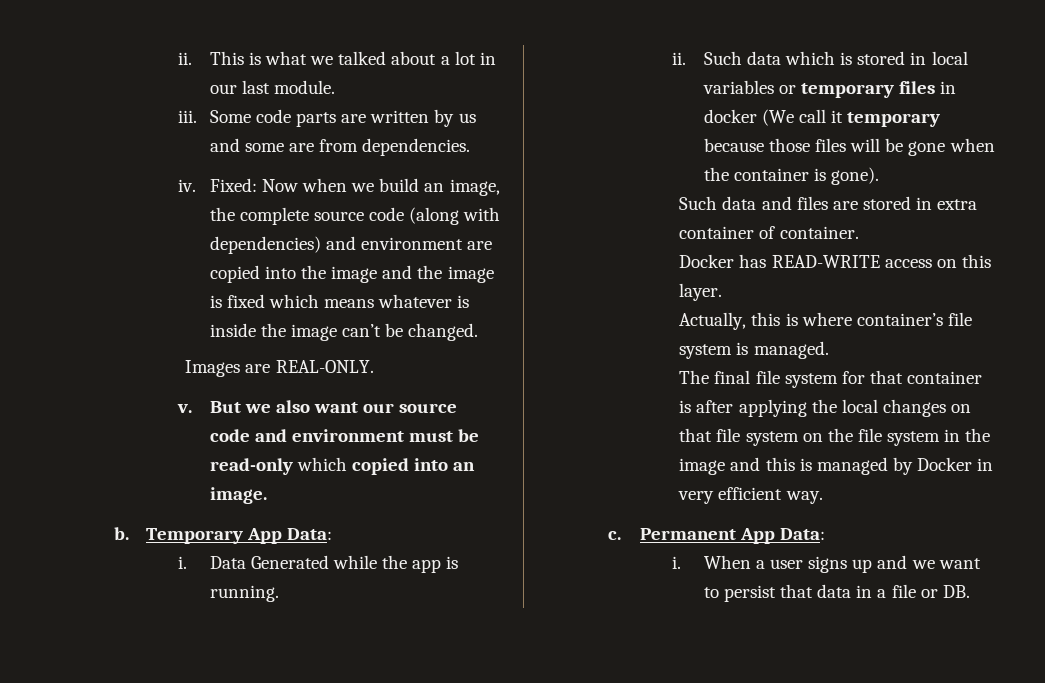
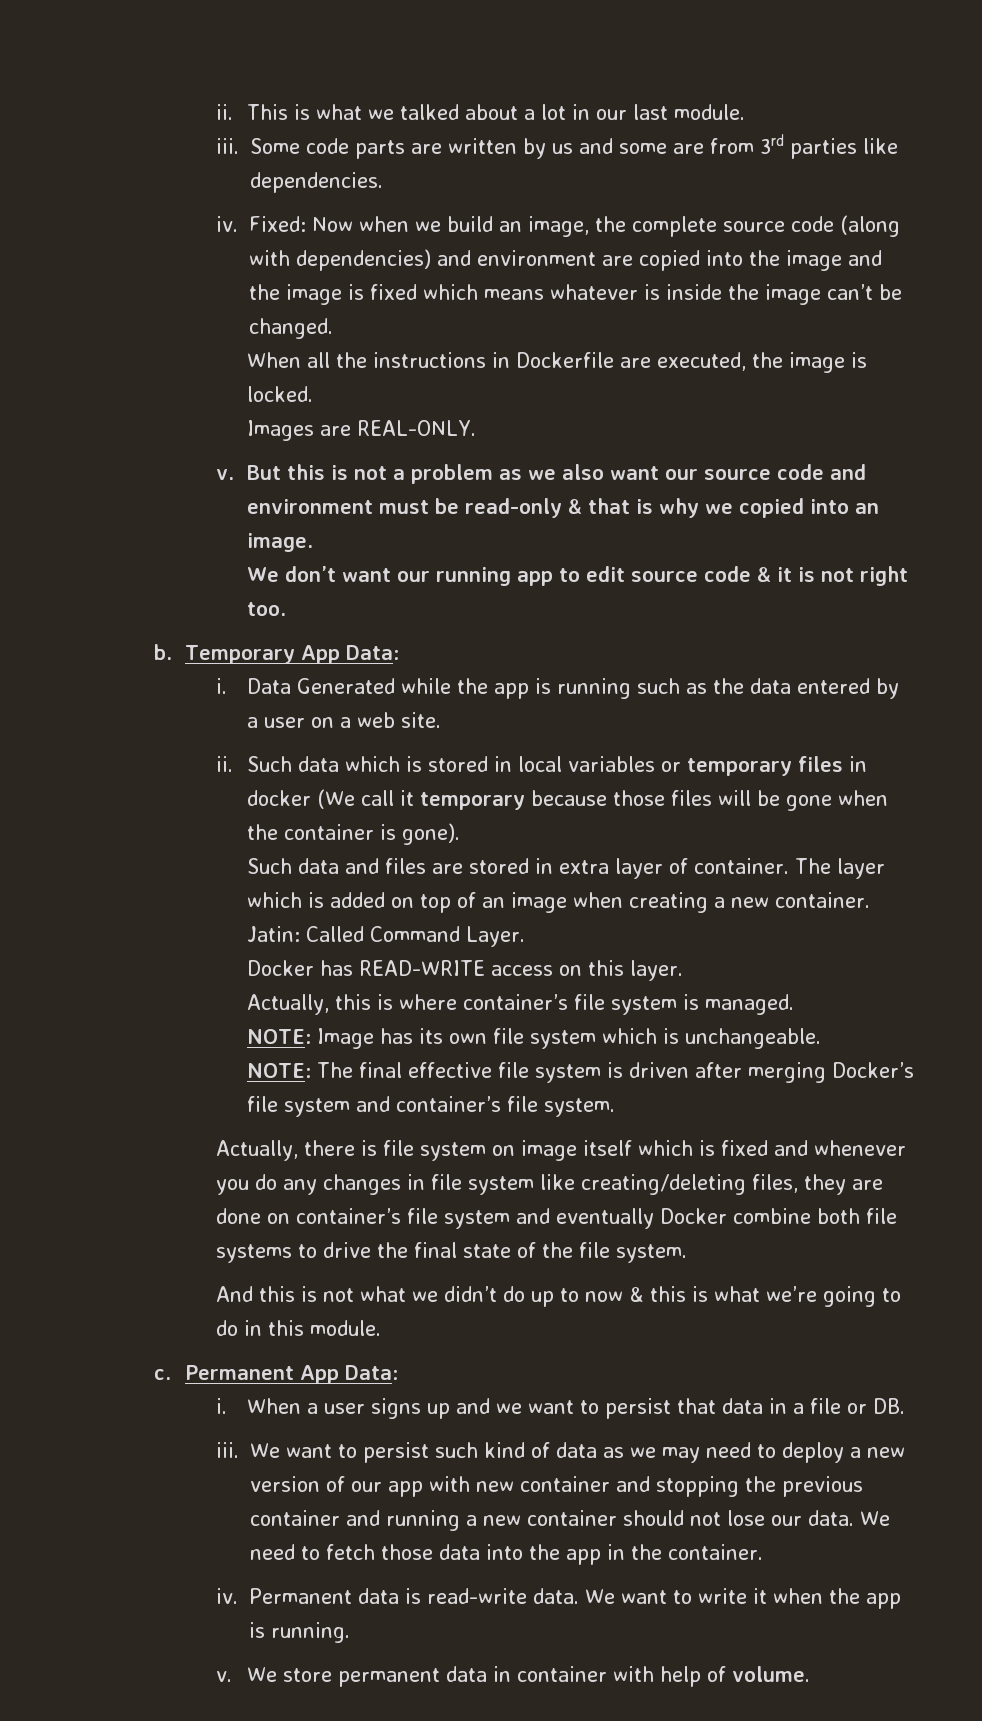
(359, 145) none -> [759,134,898,159] 3rd parties like
(479, 332) none -> [246,352,867,373] [246,386,313,402] // When all the instructions in Dockerfile are executed, the image is locked.
(241, 407) none -> [286,464,522,484] this is not a problem as
[296,457,347,471] which -> [567,498,733,518] & that is why we
(267, 495) none -> [246,566,908,586] [246,602,286,616] // We don’t want our running app to edit source code & it is not right too.
[209,585,279,602] running. -> [556,678,899,699] [246,712,441,728] running such as the data entered by a user on a web site.
[679,226,755,239] container -> [614,858,663,879] layer
(859, 232) none -> [794,858,885,879] [246,892,870,913] [246,926,525,947] The layer which is added on top of an image when creating a new container. Jatin: Called Command Layer.
(829, 350) none -> [246,1028,821,1049] [246,1063,311,1078] NOTE: Image has its own file system which is unchangeable. // NOTE:
[755,370,983,388] [679,399,972,417] [679,428,991,446] [679,457,994,475] [678,487,823,504] file system for that container is after applying the local changes on that file system on the file system in the image and this is managed by Docker in very efficient way. -> [407,1062,914,1083] [246,1096,615,1117] [215,1140,906,1161] [215,1174,883,1195] [215,1208,897,1229] [215,1242,687,1263] [215,1286,901,1307] [215,1320,381,1336] effective file system is driven after merging Docker’s file system and container’s file system. // Actually, there is file system on image itself which is fixed and whenever you do any changes in file system like creating/deleting files, they are done on container’s file system and eventually Docker combine both file systems to drive the final state of the file system. // And this is not what we didn’t do up to now & this is what we’re going to do in this module.
(970, 591) none -> [215,1442,905,1463] [249,1476,863,1497] [249,1510,890,1531] [249,1544,763,1565] [215,1588,901,1609] [248,1622,350,1643] [215,1666,810,1687] // iii. We want to persist such kind of data as we may need to deploy a new version of our app with new container and stopping the previous container and running a new container should not lose our data. We need to fetch those data into the app in the container. // iv. Permanent data is read-write data. We want to write it when the app is running. // v. We store permanent data in container with help of volume.

